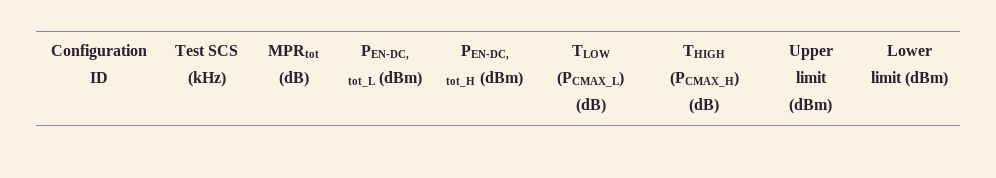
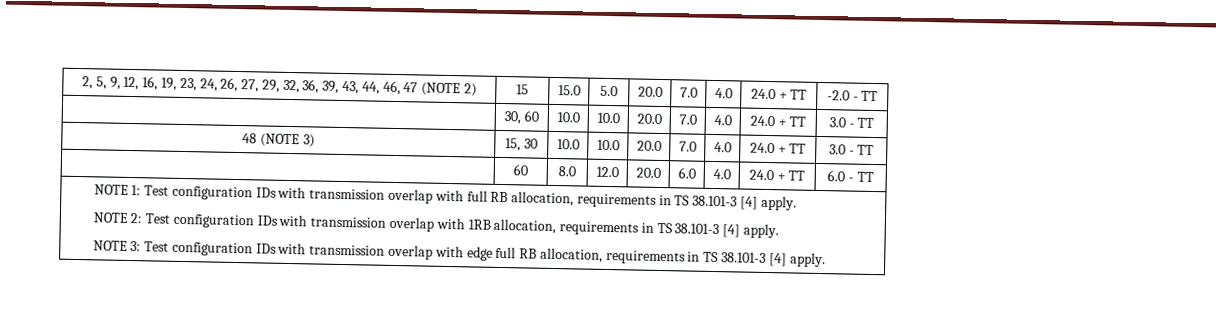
[51,44,147,60] [90,72,108,83] [174,45,239,56] [187,71,226,87] [268,45,319,58] [278,71,309,87] [361,45,409,60] [347,71,423,87] [460,45,509,60] [446,71,523,87] [571,45,610,58] [557,71,624,87] [575,98,606,114] [683,45,725,58] [669,71,739,87] [689,98,719,114] [788,45,833,60] [795,71,827,83] [789,98,832,114] [887,45,932,56] [870,71,949,87] Configuration ID | Test SCS (kHz) | MPRtot (dB) | PEN-DC, tot_L (dBm) | PEN-DC, tot_H (dBm) | TLOW (PCMAX_L) (dB) | THIGH (PCMAX_H) (dB) | Upper limit (dBm) | Lower limit (dBm) -> [82,76,477,97] [516,84,529,95] [557,85,581,96] [600,85,618,97] [637,86,663,98] [679,87,698,98] [714,87,733,99] [750,88,808,100] [826,90,879,102] [504,110,539,125] [556,112,580,123] [596,112,620,124] [636,113,662,125] [678,114,697,125] [713,114,732,126] [749,115,807,127] [828,117,875,129] [242,133,315,148] [505,138,538,152] [556,139,580,150] [596,139,620,151] [636,140,662,152] [678,141,697,152] [713,141,732,153] [749,142,807,154] [828,144,875,156] [513,164,528,176] [558,166,576,177] [595,166,619,178] [635,167,661,178] [677,167,696,179] [712,168,731,180] [748,169,806,181] [827,170,874,183] [93,184,797,211] [92,212,779,239] [92,240,826,268] 2, 5, 9, 12, 16, 19, 23, 24, 26, 27, 29, 32, 36, 39, 43, 44, 46, 47 (NOTE 2) | 15 | 15.0 | 5.0 | 20.0 | 7.0 | 4.0 | 24.0 + TT | -2.0 - TT // | 30, 60 | 10.0 | 10.0 | 20.0 | 7.0 | 4.0 | 24.0 + TT | 3.0 - TT // 48 (NOTE 3) | 15, 30 | 10.0 | 10.0 | 20.0 | 7.0 | 4.0 | 24.0 + TT | 3.0 - TT // | 60 | 8.0 | 12.0 | 20.0 | 6.0 | 4.0 | 24.0 + TT | 6.0 - TT // NOTE 1: Test configuration IDs with transmission overlap with full RB allocation, requirements in TS 38.101-3 [4] apply. // NOTE 2: Test configuration IDs with transmission overlap with 1RB allocation, requirements in TS 38.101-3 [4] apply. // NOTE 3: Test configuration IDs with transmission overlap with edge full RB allocation, requirements in TS 38.101-3 [4] apply.

